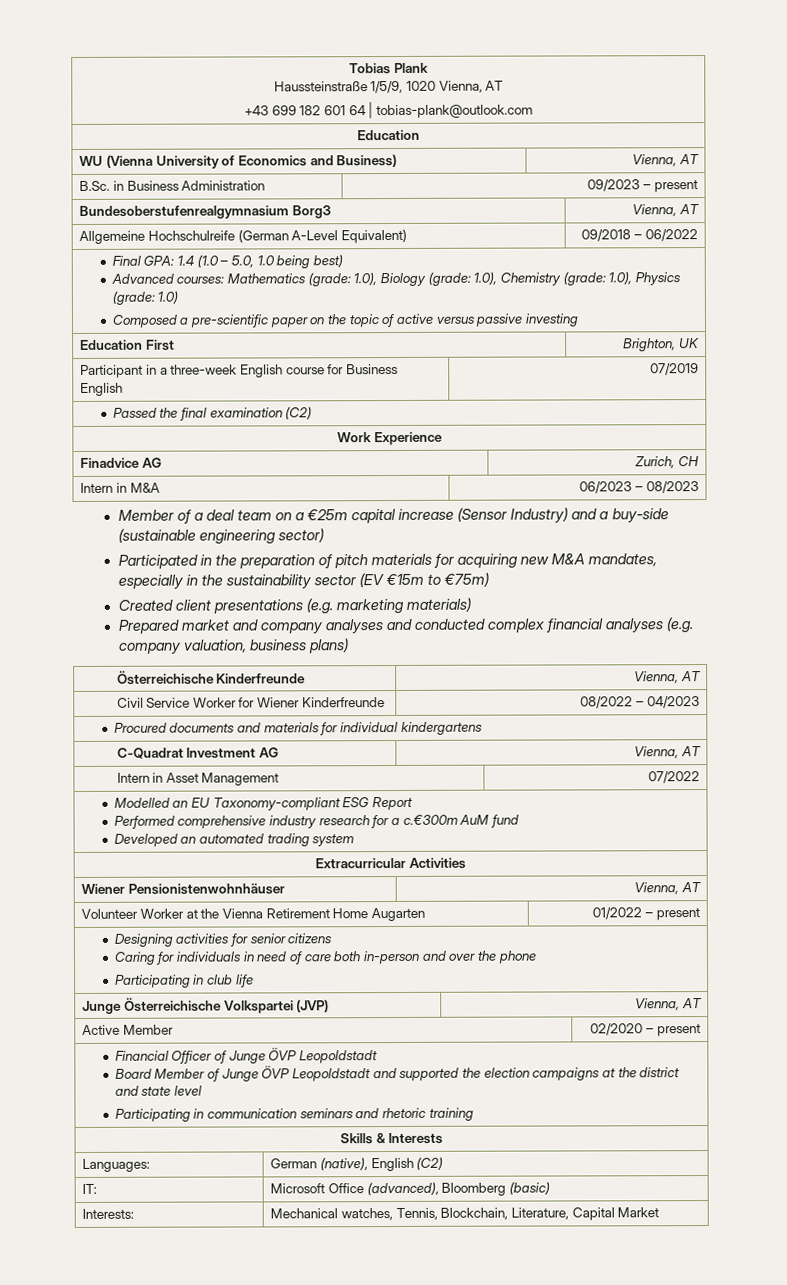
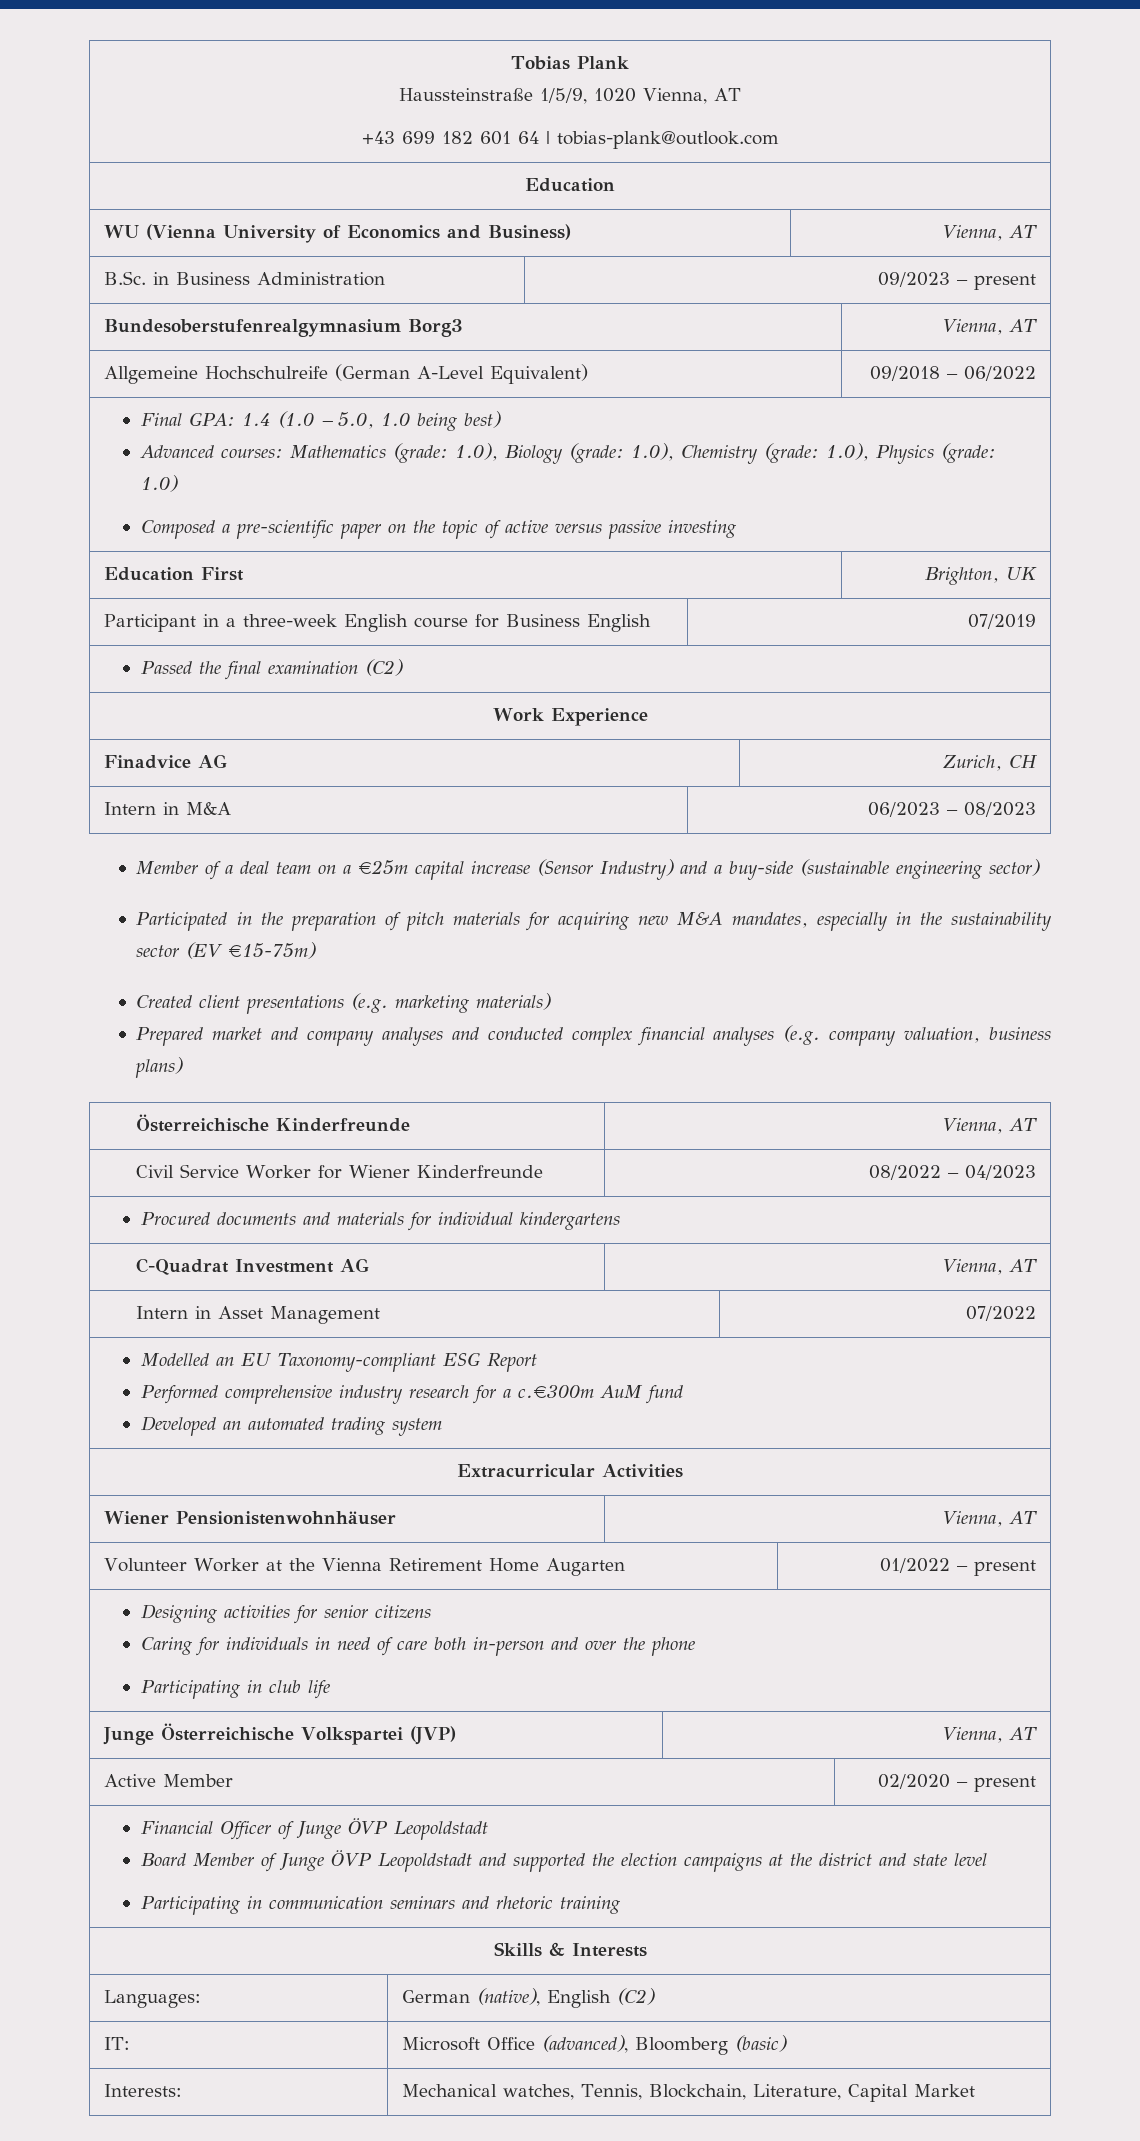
[386,572,490,587] €15m to €75m) -> [228,942,317,959] €15-75m)

